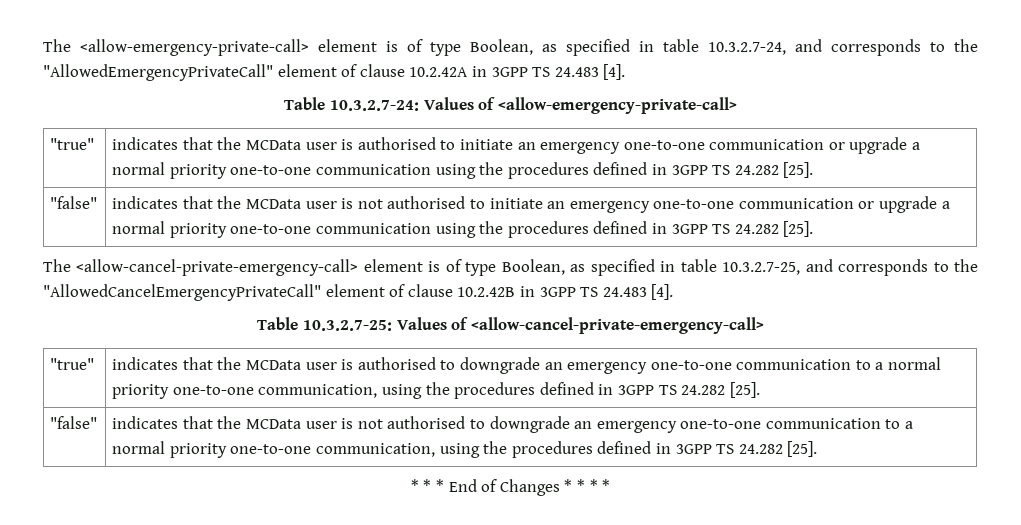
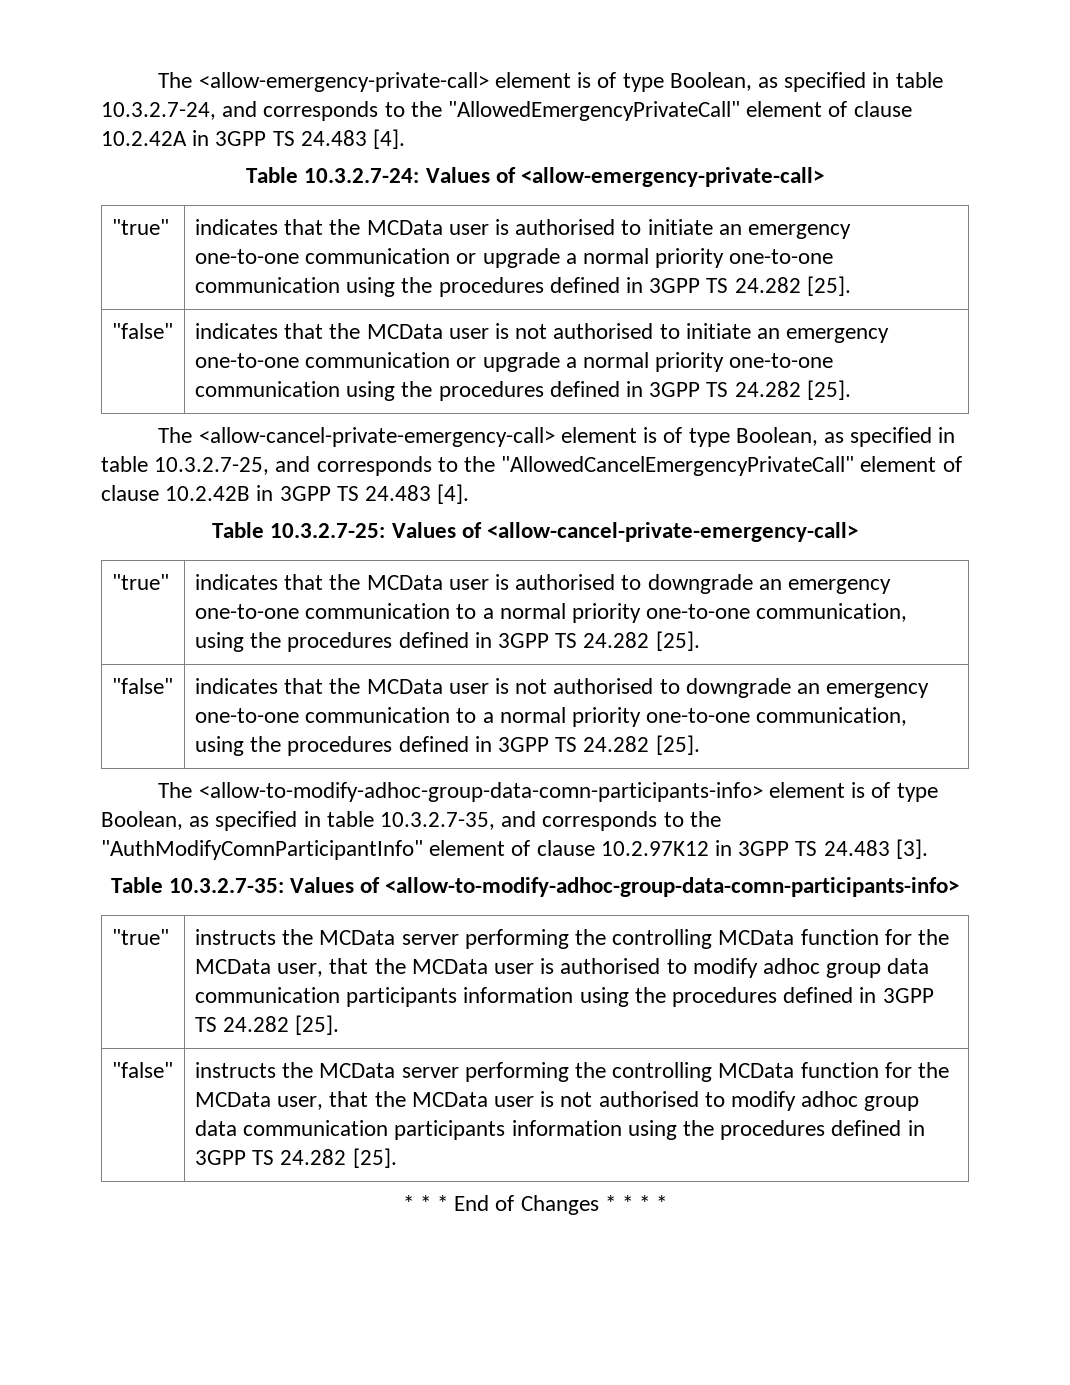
(818, 449) none -> [158,782,938,802] [101,811,721,831] [101,839,928,860] [110,877,960,897] [111,929,169,945] [194,929,950,949] [194,958,930,978] [194,987,934,1007] [194,1015,340,1035] [111,1062,173,1078] [194,1062,950,1082] [194,1091,920,1111] [194,1120,925,1140] [194,1148,397,1168] // The <allow-to-modify-adhoc-group-data-comn-participants-info> element is of type Boolean, as specified in table 10.3.2.7-35, and corresponds to the "AuthModifyComnParticipantInfo" element of clause 10.2.97K12 in 3GPP TS 24.483 [3]. // Table 10.3.2.7-35: Values of <allow-to-modify-adhoc-group-data-comn-participants-info> // "true" | instructs the MCData server performing the controlling MCData function for the MCData user, that the MCData user is authorised to modify adhoc group data communication participants information using the procedures defined in 3GPP TS 24.282 [25]. // "false" | instructs the MCData server performing the controlling MCData function for the MCData user, that the MCData user is not authorised to modify adhoc group data communication participants information using the procedures defined in 3GPP TS 24.282 [25].

